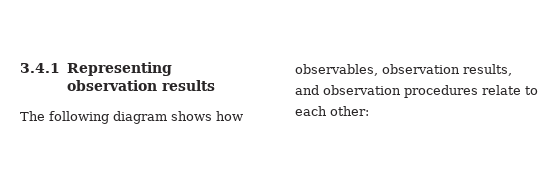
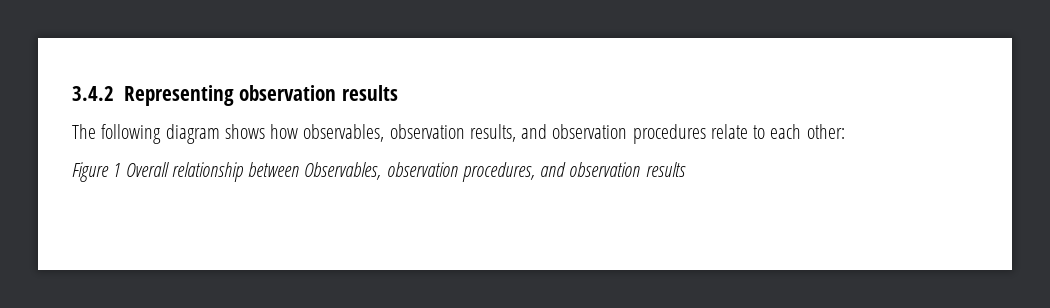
[20,63,60,73] 3.4.1 -> [72,86,114,101] 3.4.2
(369, 111) none -> [72,162,686,182] // Figure 1 Overall relationship between Observables, observation procedures, and observation results

